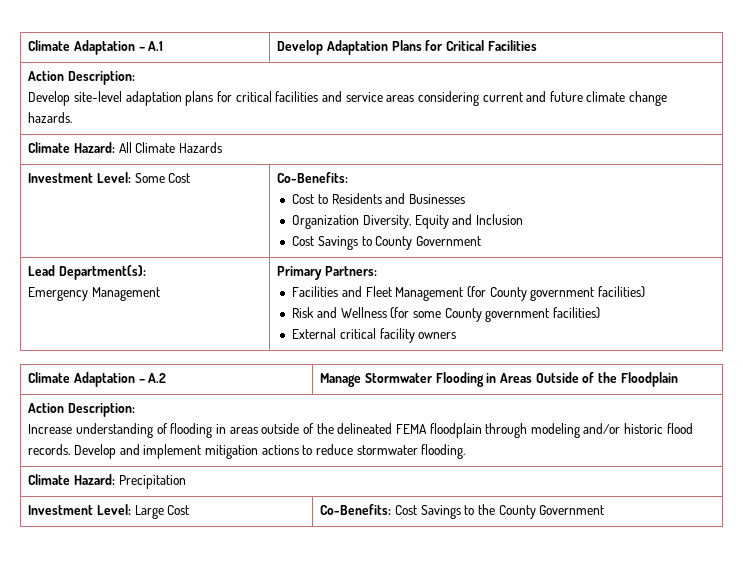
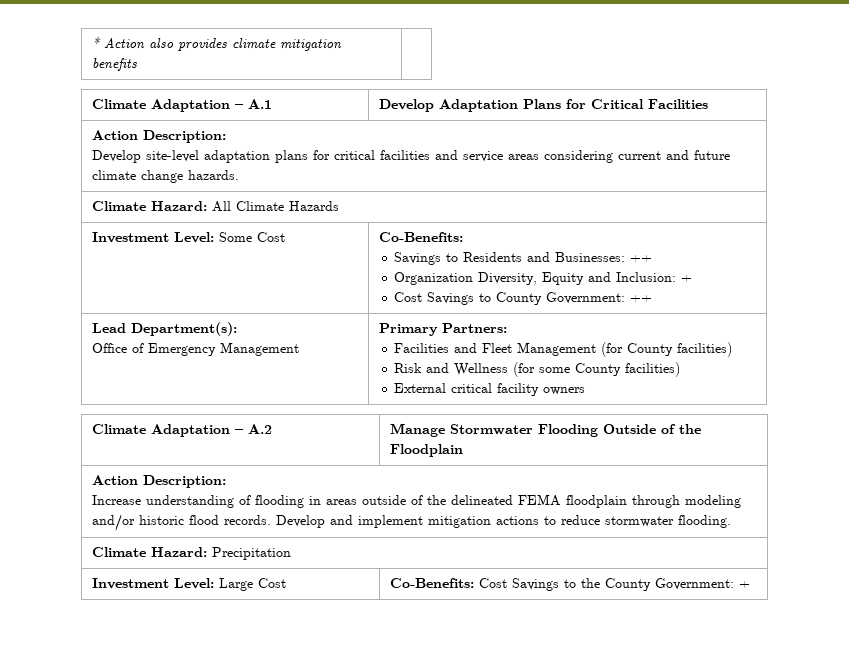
(28, 45) none -> [92,37,343,51] [92,58,138,71] * Action also provides climate mitigation benefits | //
[292,194,315,204] Cost -> [394,252,442,265] Savings
[408,194,465,204] Businesses -> [555,252,653,262] Businesses: ++
[475,214,523,225] Inclusion -> [616,272,693,282] Inclusion: +
[415,236,481,246] Government -> [546,292,653,304] Government: ++
(147, 272) none -> [92,343,145,353] Office of
[530,287,595,301] government -> (674, 349) none
[485,308,550,322] government -> (622, 369) none
[486,373,533,383] in Areas -> (599, 430) none
[539,505,605,515] Government -> [655,578,751,590] Government: +

